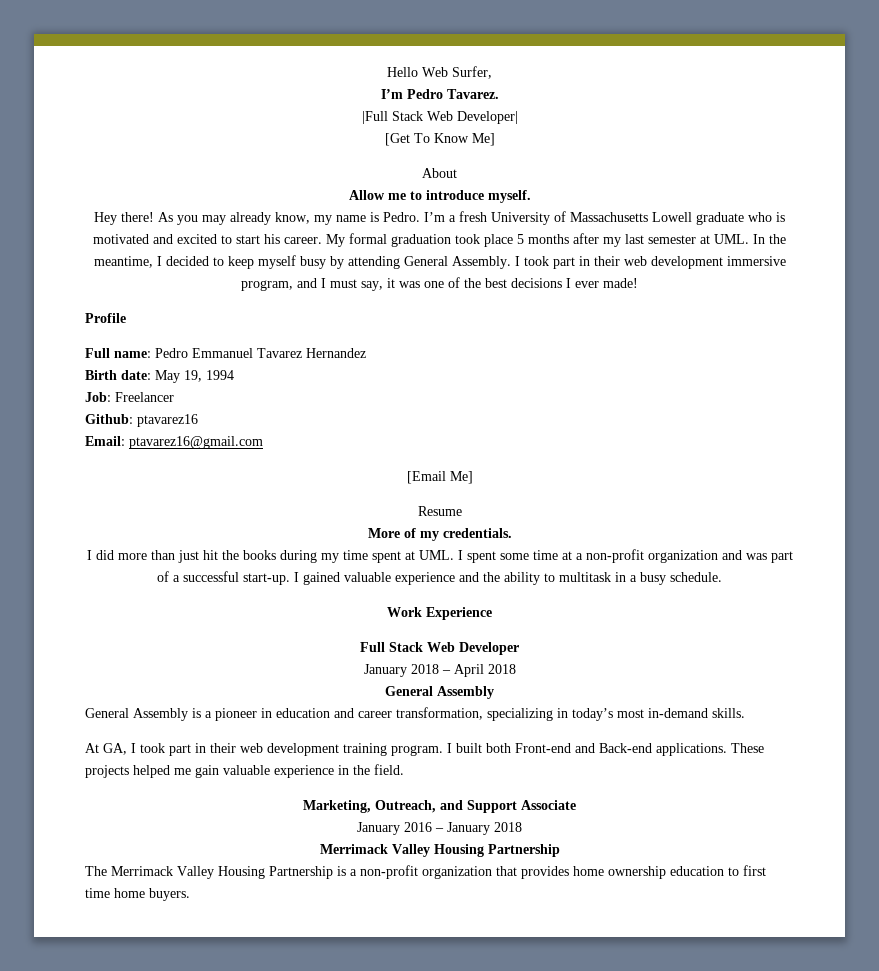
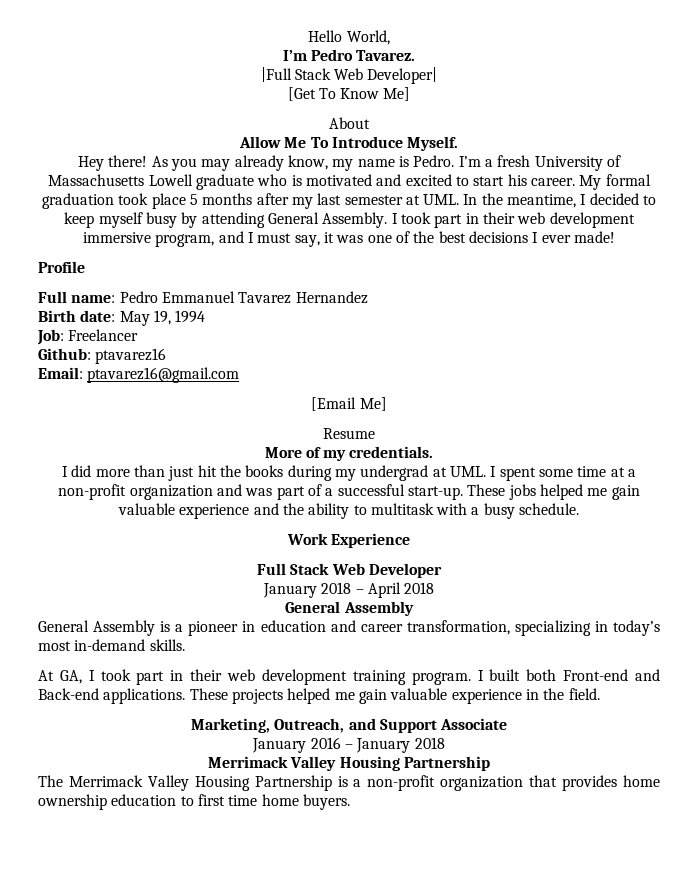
[422,66,492,79] Web Surfer, -> [346,30,390,45] World,
[387,190,531,203] me to introduce myself. -> [284,136,459,151] Me To Introduce Myself.
[342,550,401,563] time spent -> [360,465,429,481] undergrad
[294,572,340,585] I gained -> [467,484,640,500] These jobs helped me gain
[615,572,626,582] in -> [436,503,468,515] with

